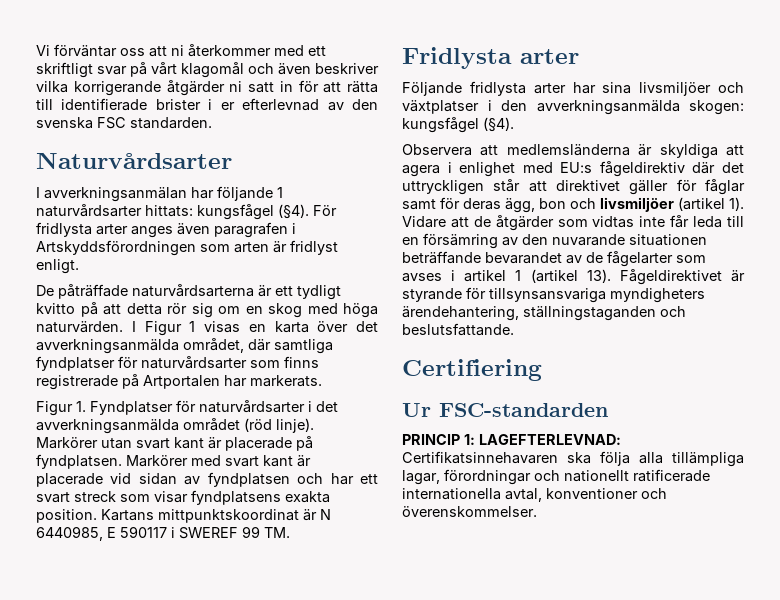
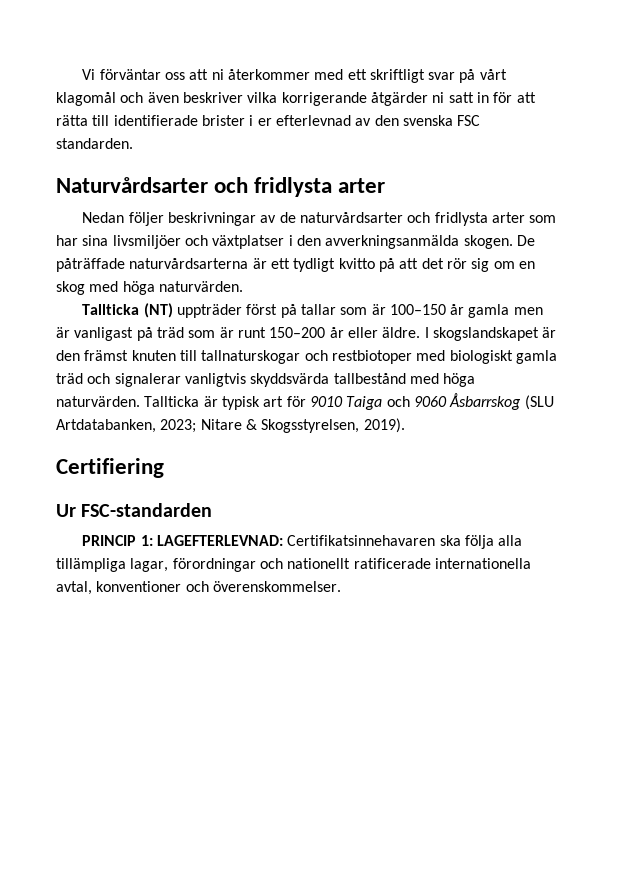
[36,186,283,202] [36,204,337,220] [36,222,296,238] [36,240,338,256] [36,259,79,274] // I avverkningsanmälan har följande 1 naturvårdsarter hittats: kungsfågel (§4). För fridlysta arter anges även paragrafen i Artskyddsförordningen som arten är fridlyst enligt. // -> [214,177,386,197] [82,212,557,226] [56,235,513,249] och fridlysta arter // Nedan följer beskrivningar av de naturvårdsarter och fridlysta arter som har sina livsmiljöer och växtplatser i den avverkningsanmälda skogen.
[126,303,162,315] detta -> [421,258,444,269] det
[131,321,378,336] [36,338,333,354] [36,356,319,371] [36,374,322,390] [36,400,338,416] [36,418,314,434] [36,436,313,451] [36,454,311,469] [36,472,378,487] [36,490,330,505] [36,509,331,523] [36,526,290,541] [402,47,579,69] [402,81,744,96] [402,100,744,115] [402,117,514,133] [402,144,744,159] [402,161,744,177] [402,179,745,195] [402,197,744,213] [402,215,744,231] [402,233,707,249] [402,251,706,267] [402,269,745,285] [402,287,705,303] [402,306,686,321] [402,323,514,336] I Figur 1 visas en karta över det avverkningsanmälda området, där samtliga fyndplatser för naturvårdsarter som finns registrerade på Artportalen har markerats. // Figur 1. Fyndplatser för naturvårdsarter i det avverkningsanmälda området (röd linje). Markörer utan svart kant är placerade på fyndplatsen. Markörer med svart kant är placerade vid sidan av fyndplatsen och har ett svart streck som visar fyndplatsens exakta position. Kartans mittpunktskoordinat är N 6440985, E 590117 i SWEREF 99 TM. // Fridlysta arter // Följande fridlysta arter har sina livsmiljöer och växtplatser i den avverkningsanmälda skogen: kungsfågel (§4). // Observera att medlemsländerna är skyldiga att agera i enlighet med EU:s fågeldirektiv där det uttryckligen står att direktivet gäller för fåglar samt för deras ägg, bon och livsmiljöer (artikel 1). Vidare att de åtgärder som vidtas inte får leda till en försämring av den nuvarande situationen beträffande bevarandet av de fågelarter som avses i artikel 1 (artikel 13). Fågeldirektivet är styrande för tillsynsansvariga myndigheters ärendehantering, ställningstaganden och beslutsfattande. -> [82,303,543,318] [56,327,557,341] [56,350,557,364] [56,373,476,387] [56,393,554,410] [56,418,405,433] // Tallticka (NT) uppträder först på tallar som är 100–150 år gamla men är vanligast på träd som är runt 150–200 år eller äldre. I skogslandskapet är den främst knuten till tallnaturskogar och restbiotoper med biologiskt gamla träd och signalerar vanligtvis skyddsvärda tallbestånd med höga naturvärden. Tallticka är typisk art för 9010 Taiga och 9060 Åsbarrskog (SLU Artdatabanken, 2023; Nitare & Skogsstyrelsen, 2019).

